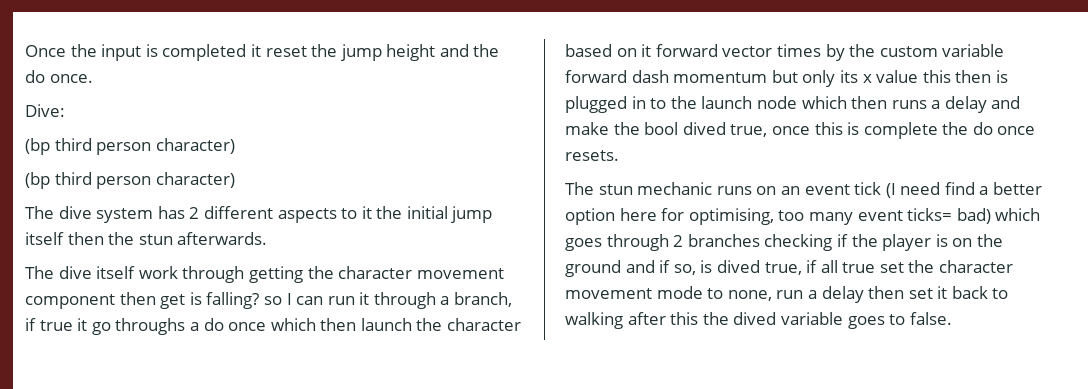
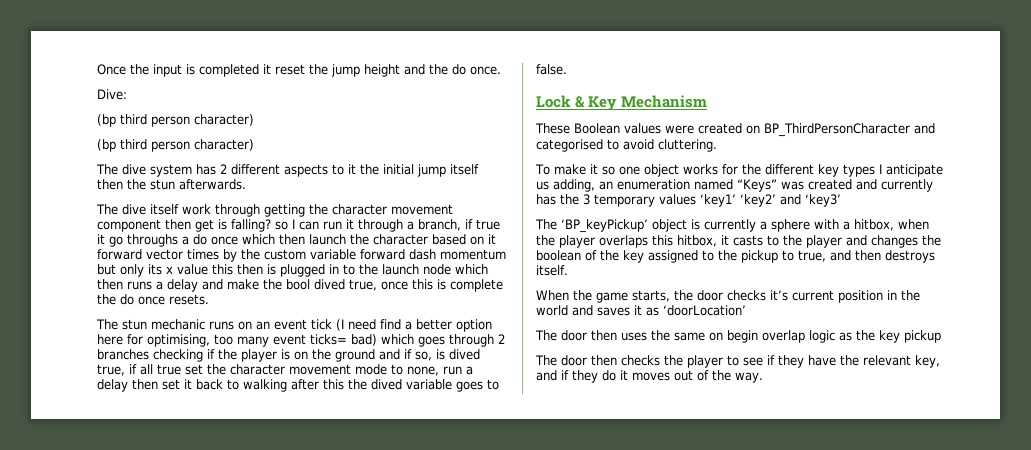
(952, 318) none -> [536,95,708,111] [535,123,935,137] [536,139,717,152] [535,164,943,177] [536,179,933,192] [536,194,841,207] [535,219,929,233] [536,235,941,248] [536,250,935,263] [536,265,568,276] [536,290,920,303] [536,305,746,316] [535,330,941,343] [535,355,940,368] [536,370,763,383] // Lock & Key Mechanism // These Boolean values were created on BP_ThirdPersonCharacter and categorised to avoid cluttering. // To make it so one object works for the different key types I anticipate us adding, an enumeration named “Keys” was created and currently has the 3 temporary values ‘key1’ ‘key2’ and ‘key3’ // The ‘BP_keyPickup’ object is currently a sphere with a hitbox, when the player overlaps this hitbox, it casts to the player and changes the boolean of the key assigned to the pickup to true, and then destroys itself. // When the game starts, the door checks it’s current position in the world and saves it as ‘doorLocation’ // The door then uses the same on begin overlap logic as the key pickup // The door then checks the player to see if they have the relevant key, and if they do it moves out of the way.

